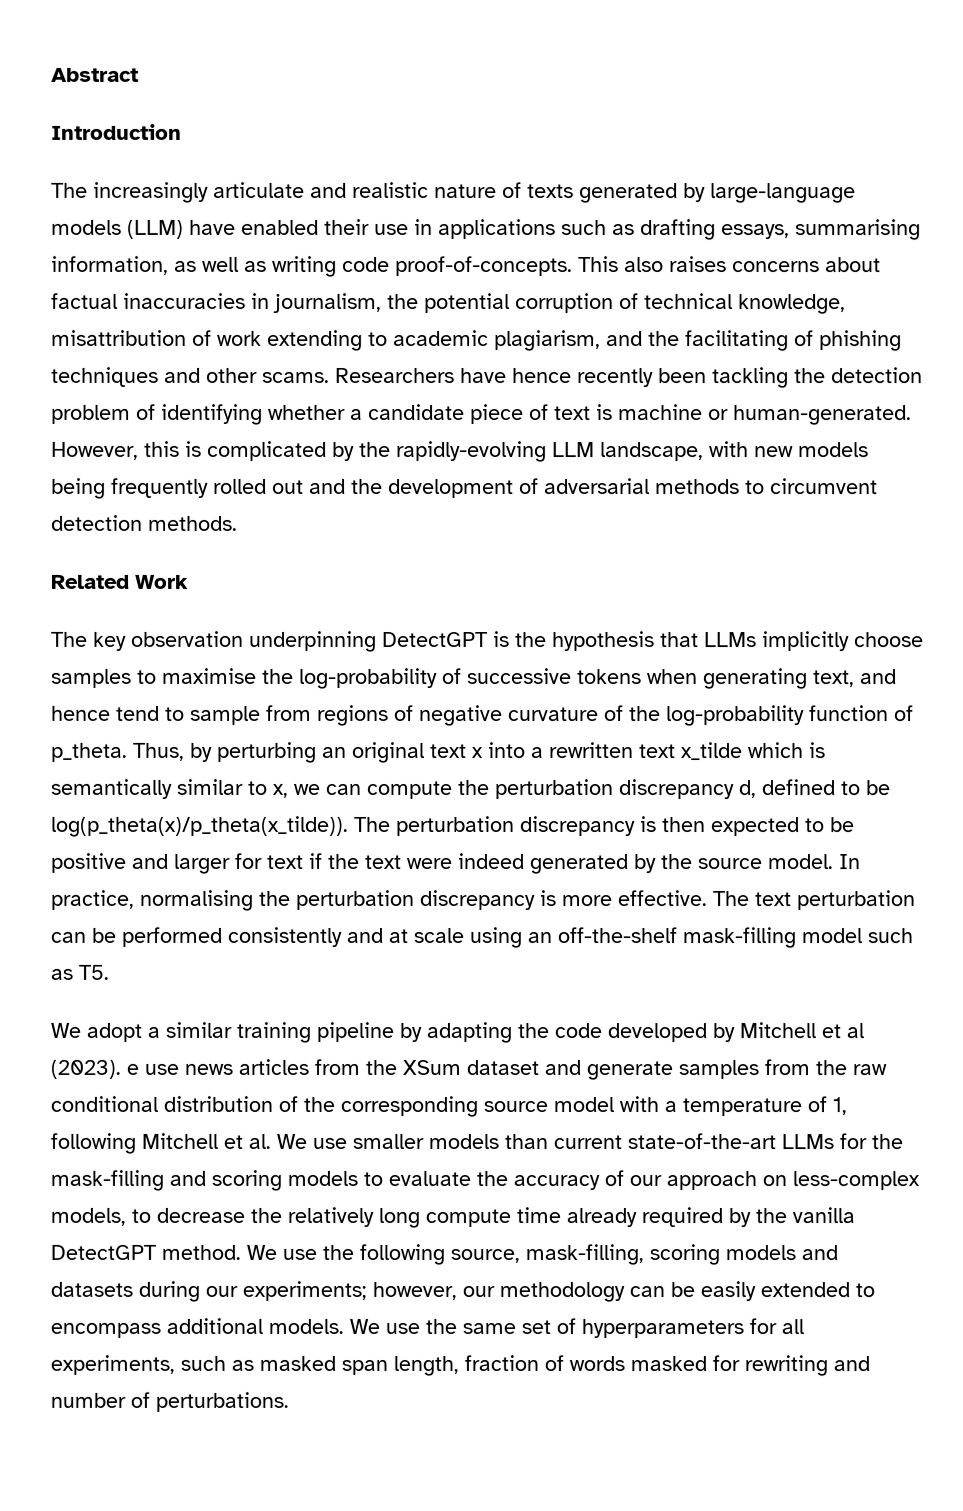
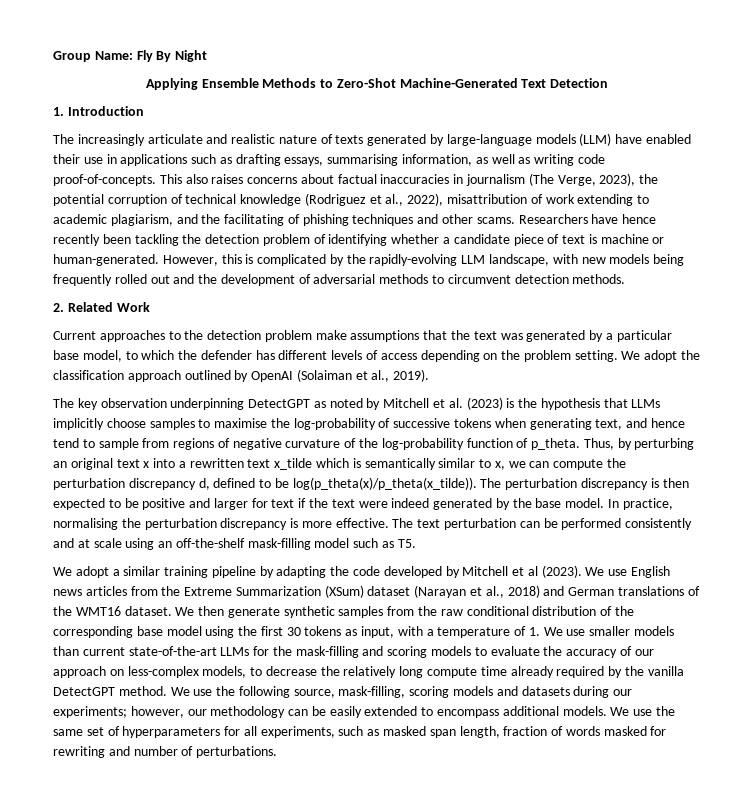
[51,67,139,82] Abstract // -> [53,50,208,62] [145,78,609,90] [53,107,64,116] Group Name: Fly By Night // Applying Ensemble Methods to Zero-Shot Machine-Generated Text Detection // 1.
[273,292,382,313] journalism, -> [466,173,636,186] journalism (The Verge, 2023),
[738,294,846,315] knowledge, -> [240,193,444,206] knowledge (Rodriguez et al., 2022),
(238, 523) none -> [53,303,64,312] 2.
(189, 581) none -> [53,330,672,342] [53,350,701,362] [53,369,430,382] // Current approaches to the detection problem make assumptions that the text was generated by a particular base model, to which the defender has different levels of access depending on the problem setting. We adopt the classification approach outlined by OpenAI (Solaiman et al., 2019).
(489, 639) none -> [313,397,503,410] as noted by Mitchell et al. (2023)
[697,858,762,870] source -> [535,498,562,508] base
[126,1063,179,1075] e use -> [585,566,671,578] We use English
[402,1059,673,1081] XSum dataset and generate -> [184,585,700,598] [53,606,335,618] Extreme Summarization (XSum) dataset (Narayan et al., 2018) and German translations of the WMT16 dataset. We then generate synthetic
[483,1096,847,1117] [50,1132,271,1154] source model with a temperature of 1, following Mitchell et al. -> [136,626,540,638] base model using the first 30 tokens as input, with a temperature of 1.

